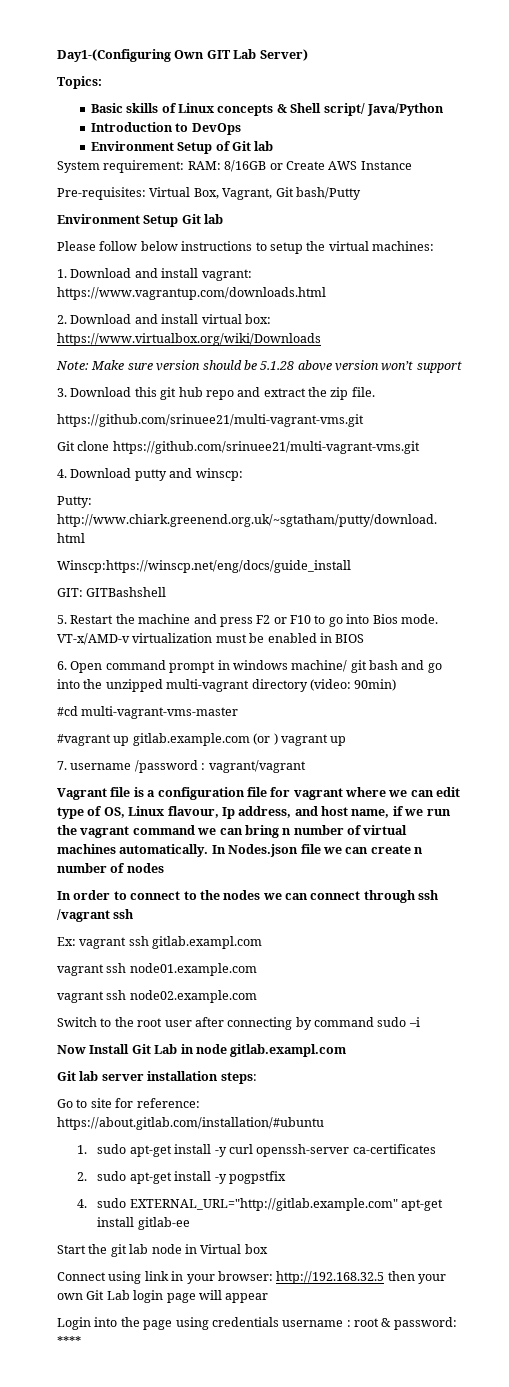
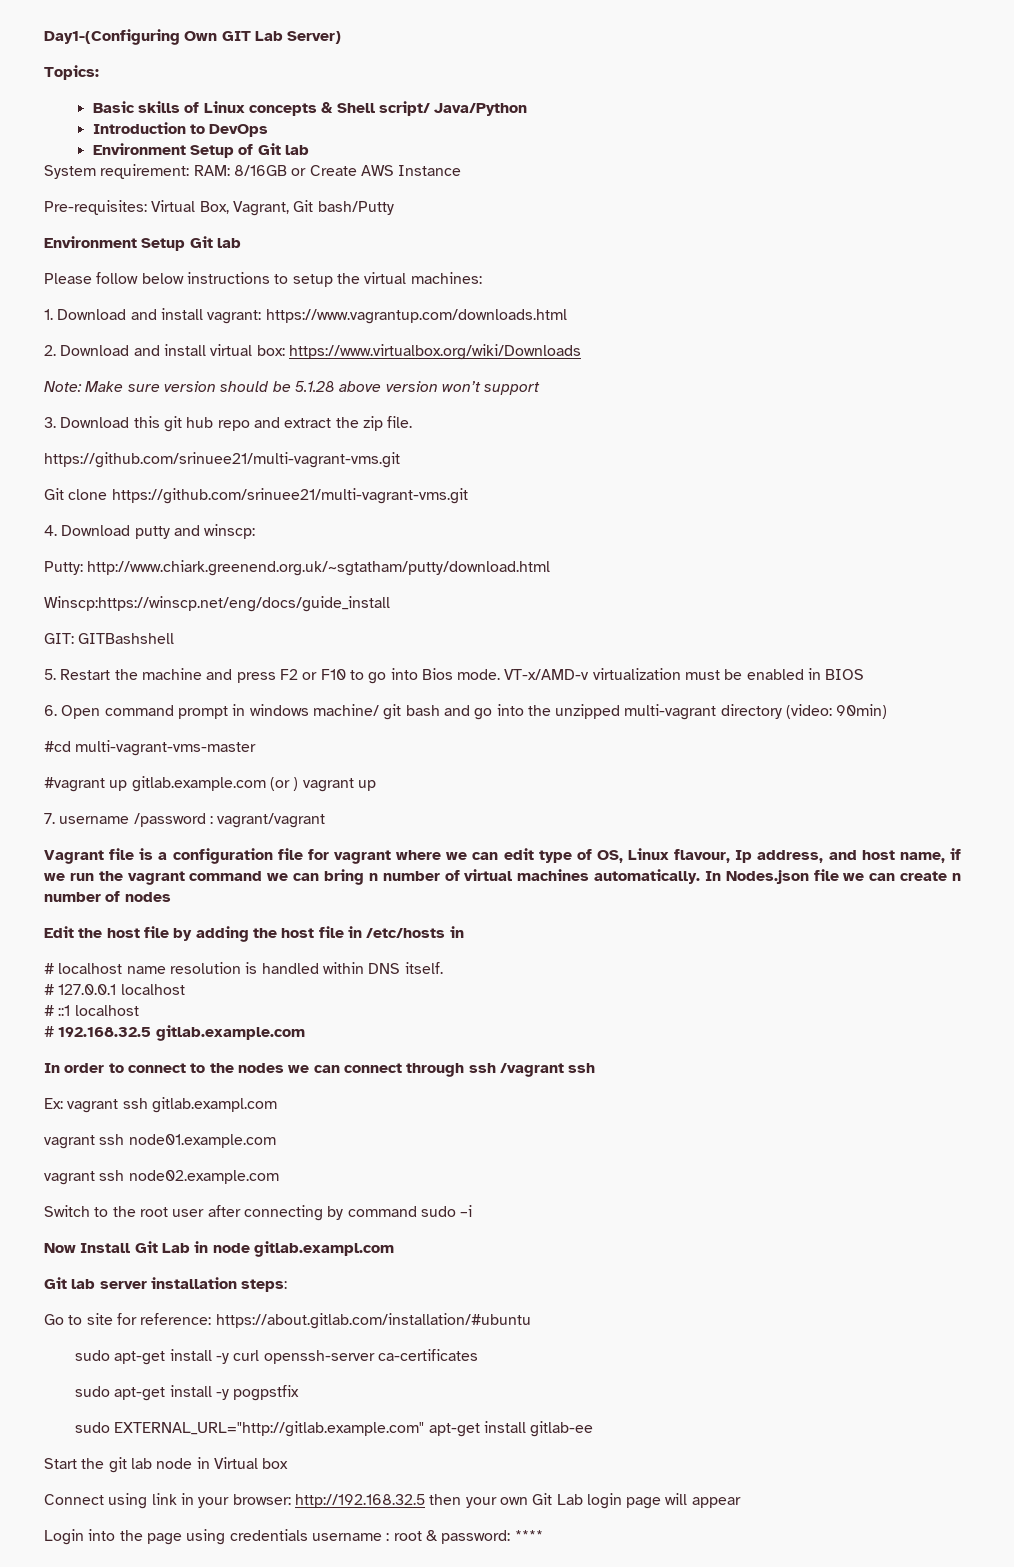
(164, 868) none -> [44,926,464,942] [44,962,443,974] [44,984,185,995] [44,1005,139,1016] [44,1025,305,1041] // Edit the host file by adding the host file in /etc/hosts in // # localhost name resolution is handled within DNS itself. // # 127.0.0.1 localhost // # ::1 localhost // # 192.168.32.5 gitlab.example.com
[77,1145,88,1154] 1. -> (531, 1321) none
[77,1172,88,1181] 2. -> (479, 1355) none
[77,1199,88,1208] 4. -> (300, 1393) none

